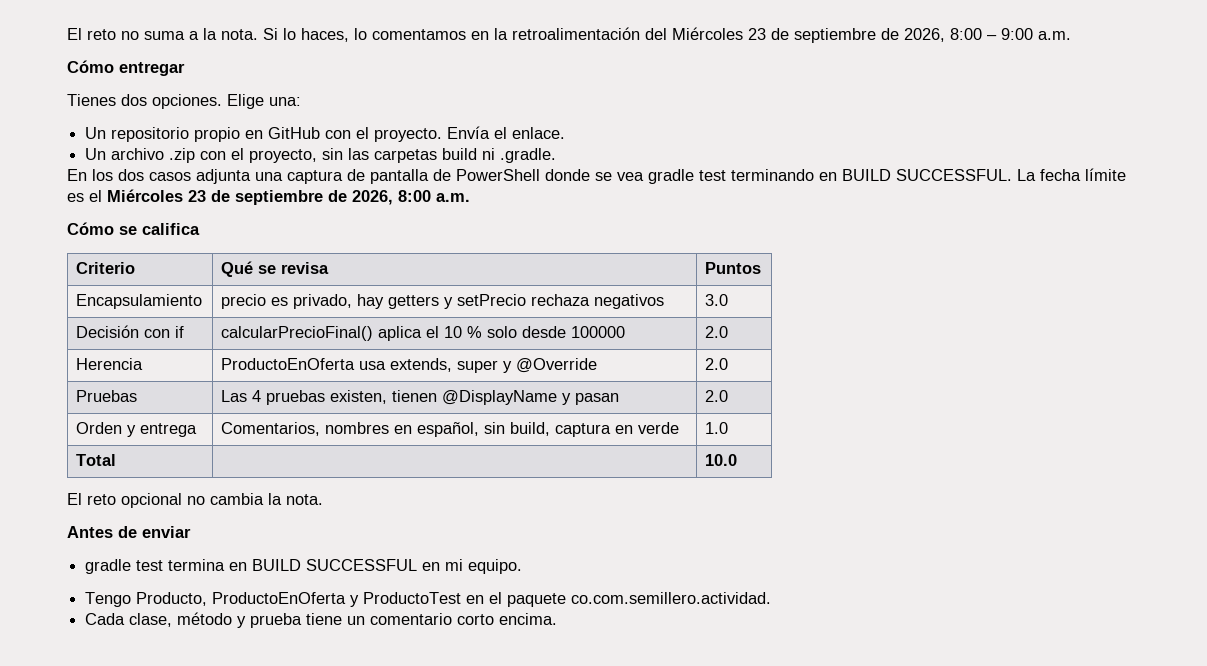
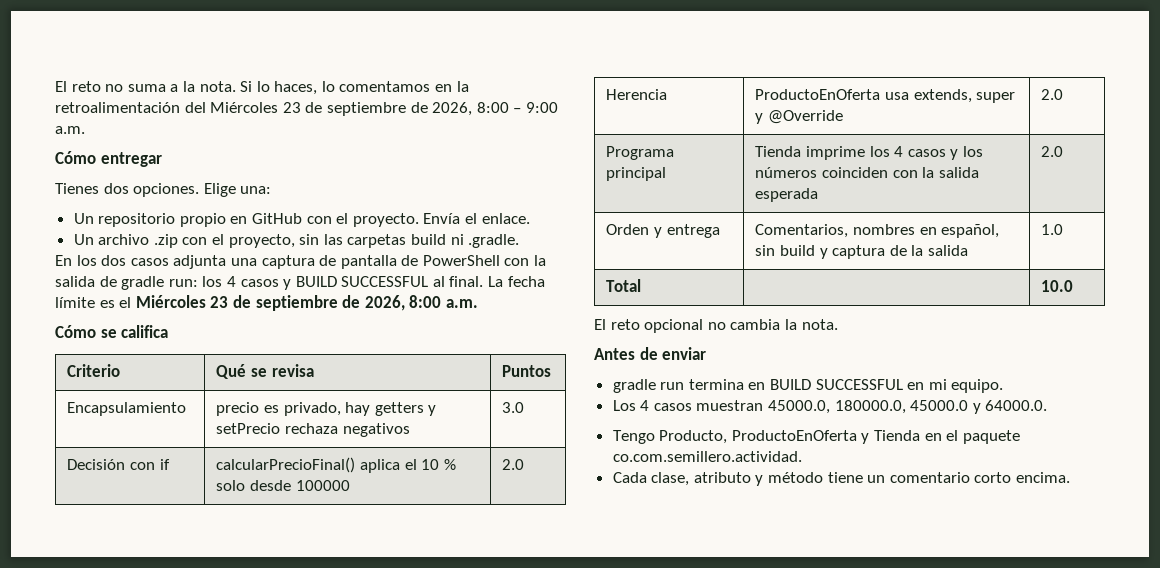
[545,169,1012,184] donde se vea gradle test terminando en BUILD SUCCESSFUL. -> [504,255,547,266] [55,276,484,290] con la salida de gradle run: los 4 casos y BUILD SUCCESSFUL al final.
[76,390,138,402] [221,390,620,405] Pruebas | Las 4 pruebas existen, tienen @DisplayName y pasan -> [606,146,675,160] [606,167,667,181] [755,146,983,160] [755,167,979,178] [755,188,819,202] Programa principal | Tienda imprime los 4 casos y los números coinciden con la salida esperada
[510,422,680,437] build, captura en verde -> [779,245,968,259] build y captura de la salida
[136,560,164,571] test -> [660,382,685,390] run
(523, 566) none -> [612,400,1048,414] // Los 4 casos muestran 45000.0, 180000.0, 45000.0 y 64000.0.
[363,592,462,604] ProductoTest -> [874,430,921,441] Tienda
[177,612,303,628] método y prueba -> [693,472,824,486] atributo y método

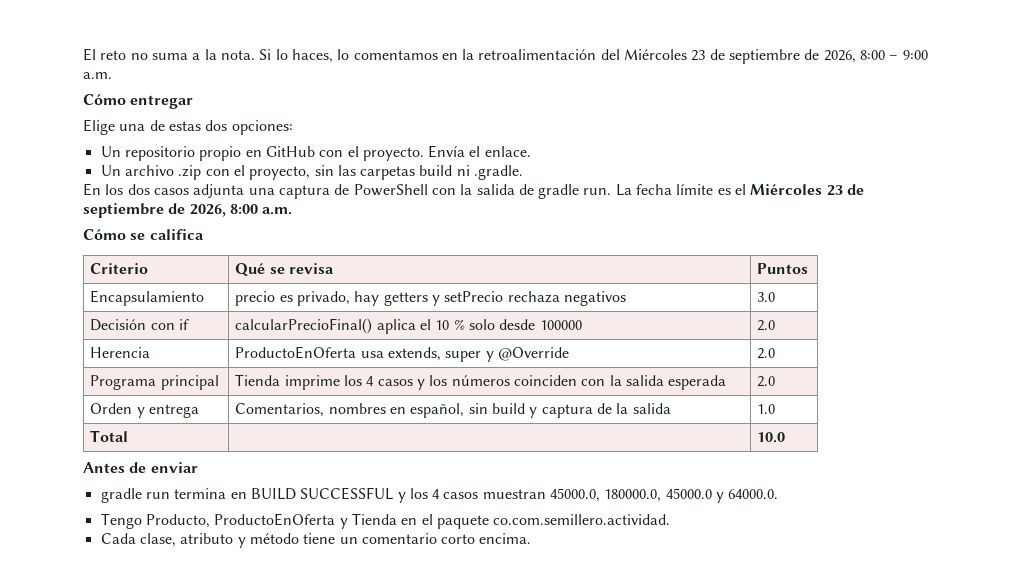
[55,183,272,197] Tienes dos opciones. Elige una: -> [83,119,293,135] Elige una de estas dos opciones:
[340,255,419,269] pantalla de -> (350, 189) none
[168,276,484,290] run: los 4 casos y BUILD SUCCESSFUL al final. -> [583,188,612,195] run.
[594,319,838,333] // El reto opcional no cambia la nota. -> (786, 437) none
[907,379,1004,393] [612,400,636,411] en mi equipo. // Los -> [397,488,428,503] y los

